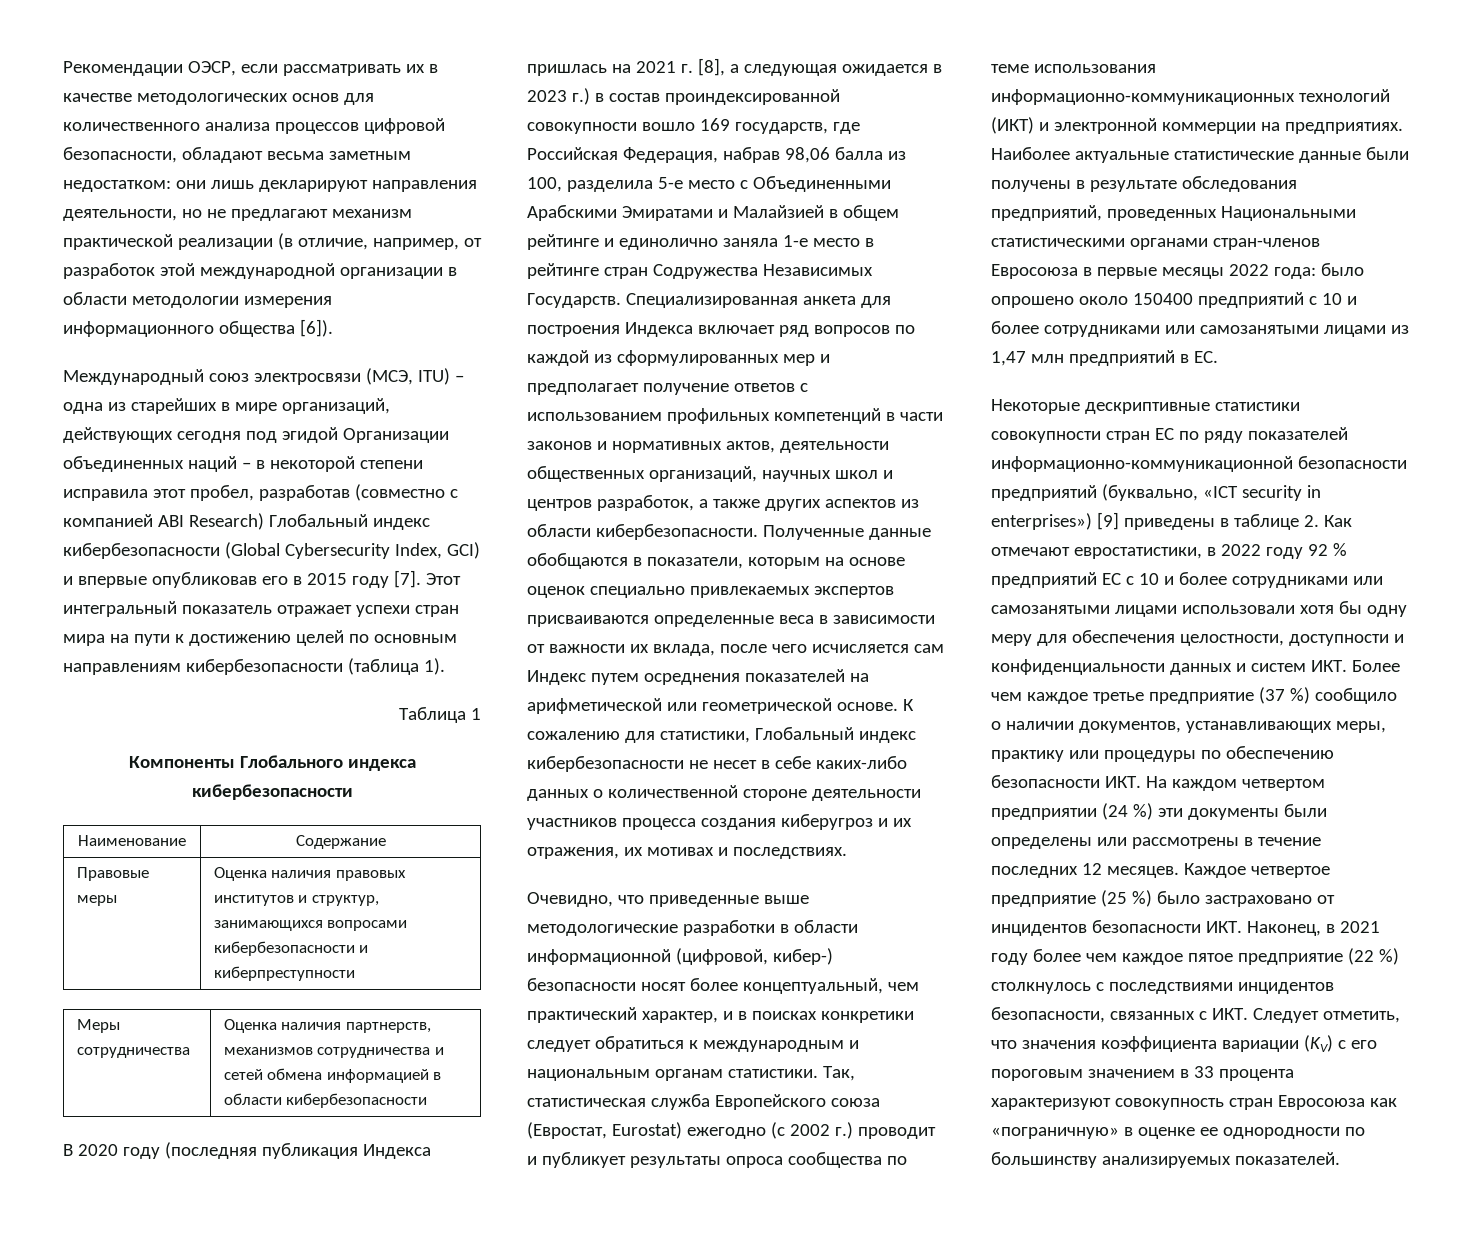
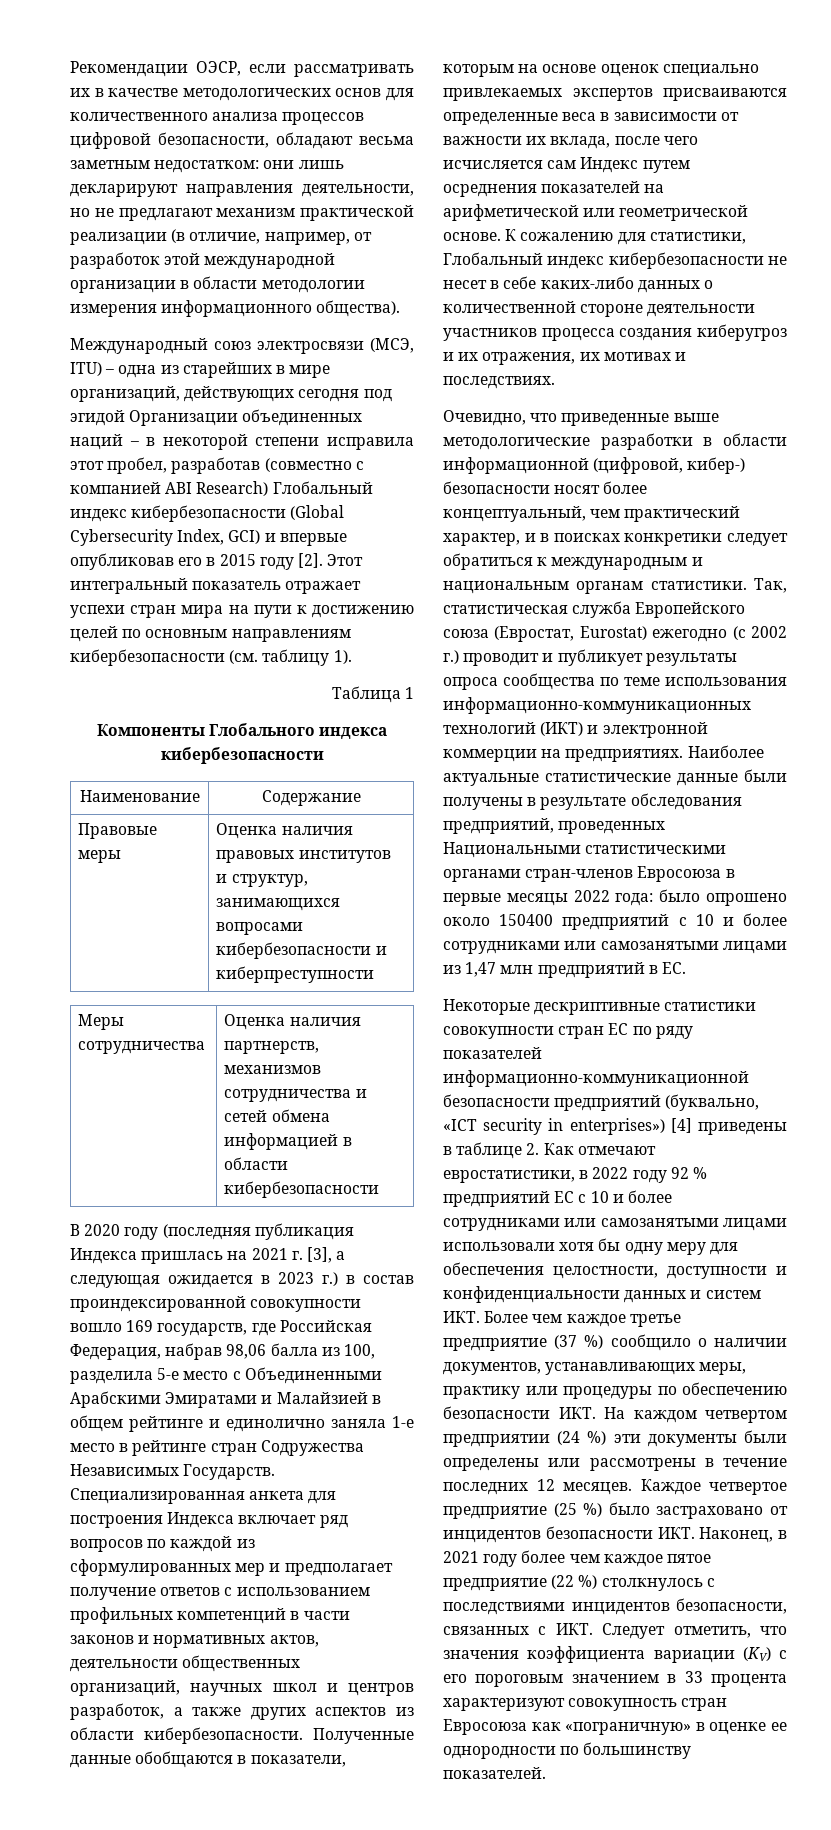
[218,319,333,337] общества [6]). -> [316,300,401,317] общества).
[393,570,421,588] [7]. -> [297,553,323,568] [2].
[347,658,419,675] (таблица -> [229,649,330,666] (см. таблицу
[697,58,725,76] [8], -> [306,1247,332,1263] [3],
[1096,512,1119,530] [9] -> [670,1118,692,1133] [4]
[1101,1156,1231,1168] анализируемых -> (692, 1750) none

